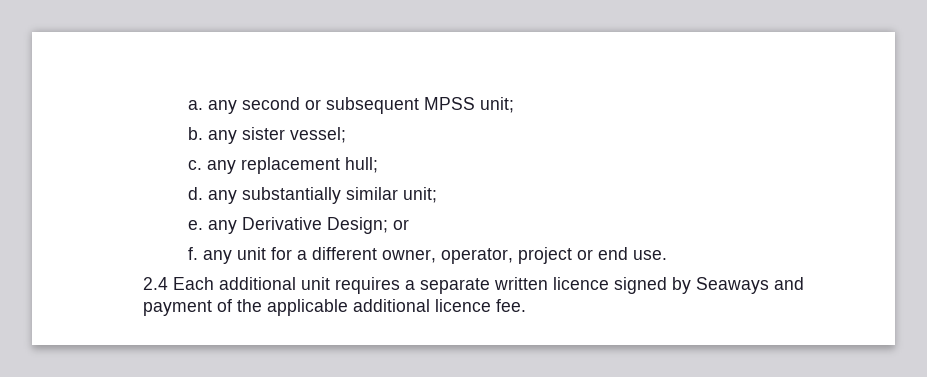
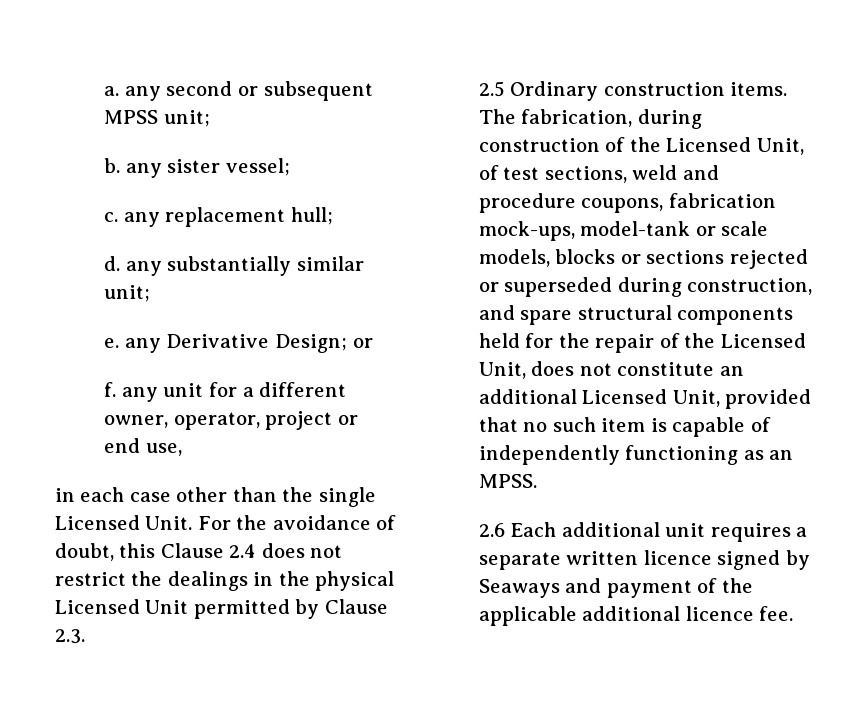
[632,250,667,260] [143,277,169,290] use. // 2.4 -> [145,443,182,456] [54,487,377,507] [54,515,397,530] [54,543,343,561] [54,571,395,591] [54,599,388,619] [54,629,85,644] [478,81,788,101] [478,109,702,129] [478,137,804,155] [478,165,719,183] [478,193,776,213] [478,221,769,241] [478,249,808,269] [478,277,813,297] [478,305,794,325] [478,333,807,353] [478,361,744,379] [478,389,812,409] [478,417,772,437] [478,445,794,465] [478,474,537,488] [478,523,505,537] use, // in each case other than the single Licensed Unit. For the avoidance of doubt, this Clause 2.4 does not restrict the dealings in the physical Licensed Unit permitted by Clause 2.3. // 2.5 Ordinary construction items. The fabrication, during construction of the Licensed Unit, of test sections, weld and procedure coupons, fabrication mock-ups, model-tank or scale models, blocks or sections rejected or superseded during construction, and spare structural components held for the repair of the Licensed Unit, does not constitute an additional Licensed Unit, provided that no such item is capable of independently functioning as an MPSS. // 2.6

